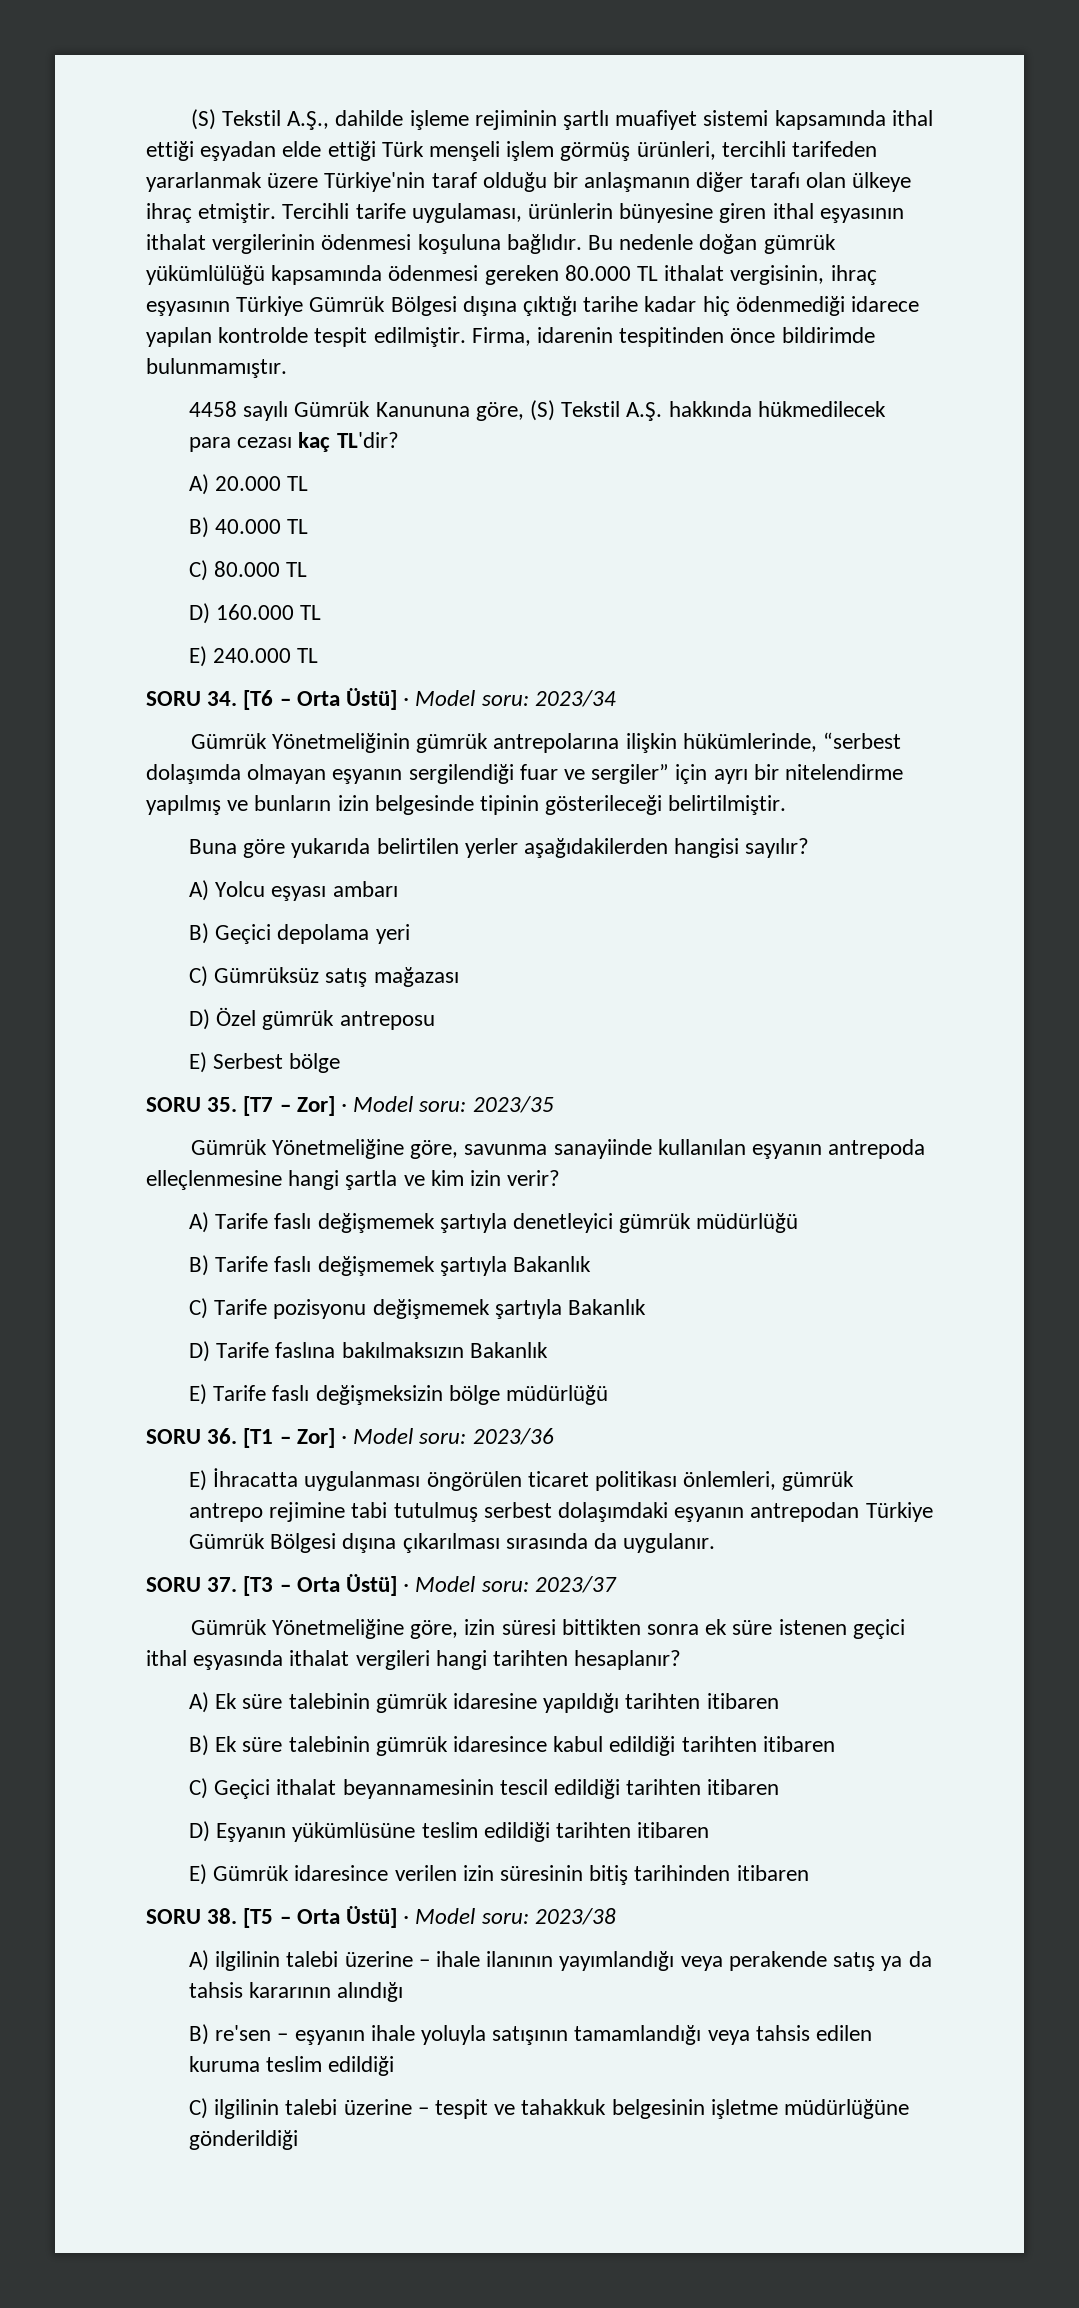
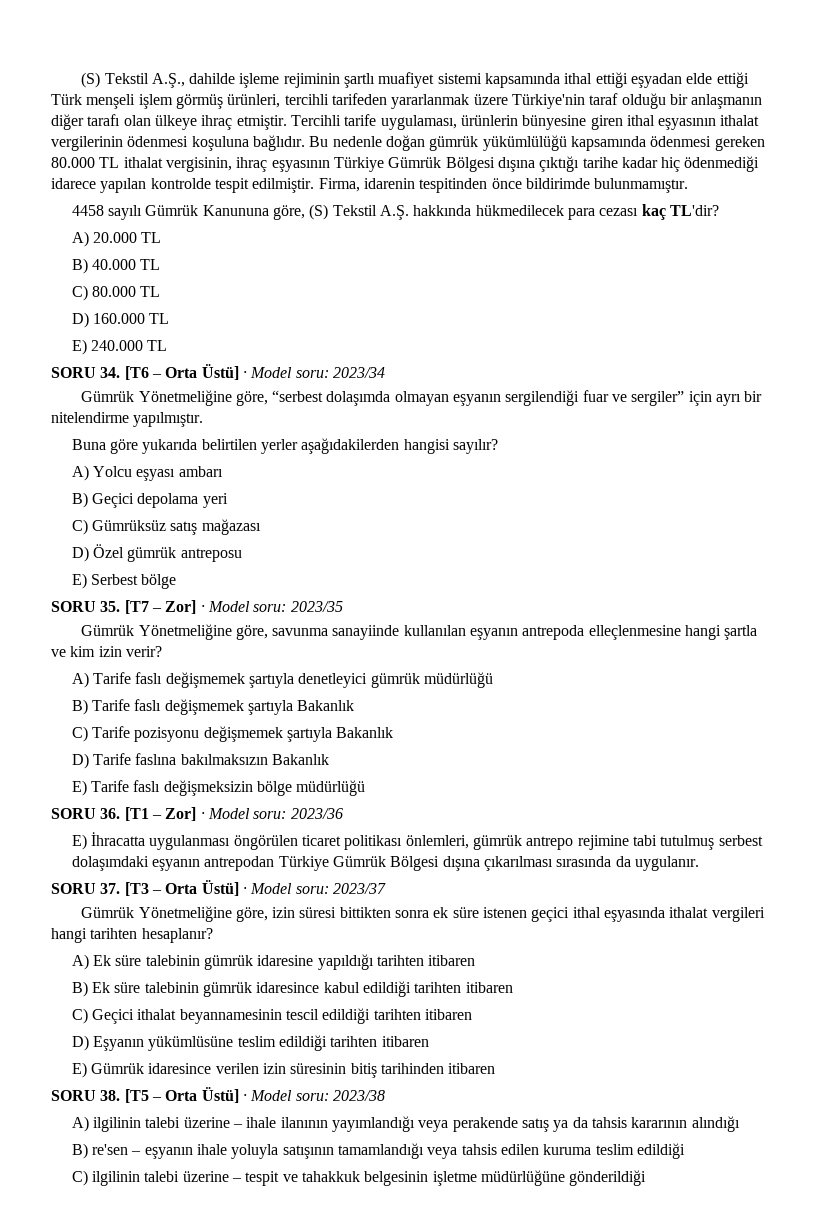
[272,733,817,753] Yönetmeliğinin gümrük antrepolarına ilişkin hükümlerinde, -> [138,390,268,406] Yönetmeliğine göre,
[146,795,787,815] yapılmış ve bunların izin belgesinde tipinin gösterileceği belirtilmiştir. -> [133,412,204,427] yapılmıştır.

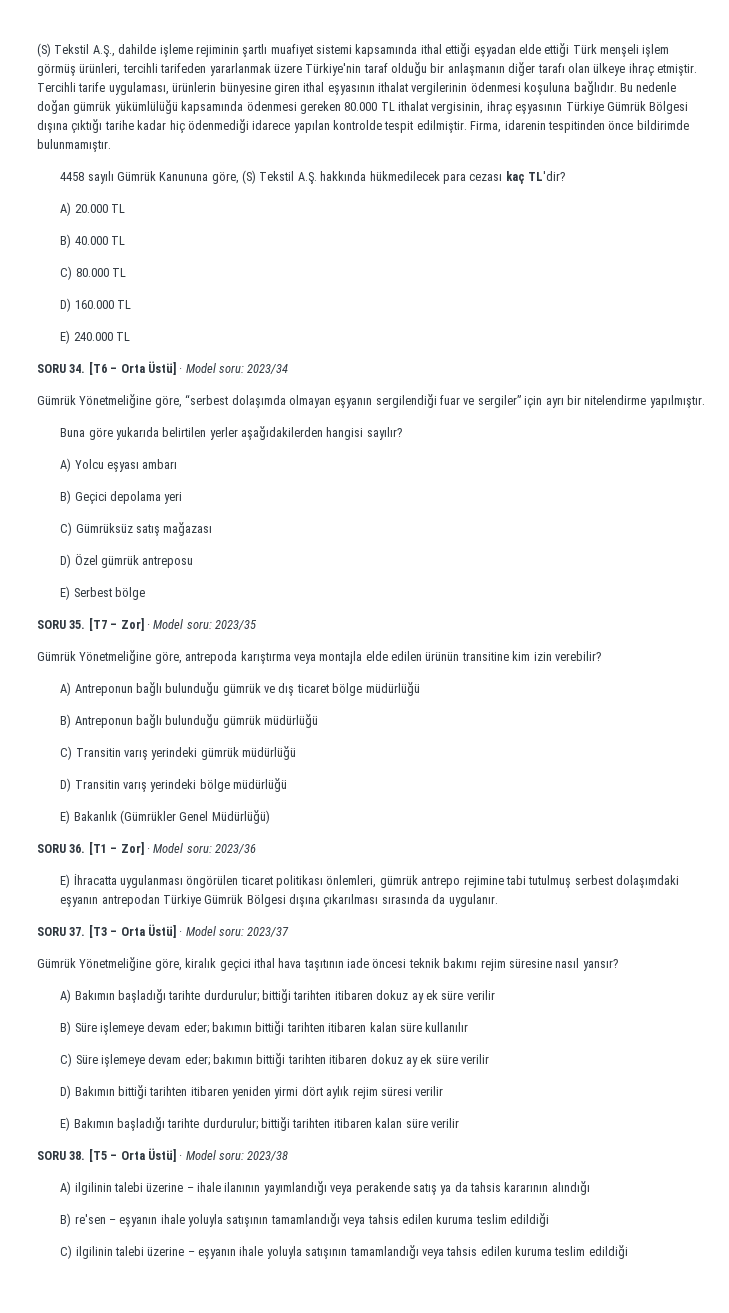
[272,625,758,640] [51,649,66,657] savunma sanayiinde kullanılan eşyanın antrepoda elleçlenmesine hangi şartla ve -> [185,651,509,664] antrepoda karıştırma veya montajla elde edilen ürünün transitine
[125,646,162,657] [71,672,494,688] [71,699,355,715] [71,726,394,742] [71,753,330,769] [71,780,366,796] verir? // A) Tarife faslı değişmemek şartıyla denetleyici gümrük müdürlüğü // B) Tarife faslı değişmemek şartıyla Bakanlık // C) Tarife pozisyonu değişmemek şartıyla Bakanlık // D) Tarife faslına bakılmaksızın Bakanlık // E) Tarife faslı değişmeksizin bölge müdürlüğü -> [554,651,601,661] [60,682,420,696] [60,714,319,728] [60,746,297,760] [60,778,288,792] [60,810,270,824] verebilir? // A) Antreponun bağlı bulunduğu gümrük ve dış ticaret bölge müdürlüğü // B) Antreponun bağlı bulunduğu gümrük müdürlüğü // C) Transitin varış yerindeki gümrük müdürlüğü // D) Transitin varış yerindeki bölge müdürlüğü // E) Bakanlık (Gümrükler Genel Müdürlüğü)
[272,907,765,922] [51,928,213,943] [71,954,476,970] [71,981,513,997] [71,1008,473,1024] [71,1035,429,1051] [71,1062,496,1078] izin süresi bittikten sonra ek süre istenen geçici ithal eşyasında ithalat vergileri hangi tarihten hesaplanır? // A) Ek süre talebinin gümrük idaresine yapıldığı tarihten itibaren // B) Ek süre talebinin gümrük idaresince kabul edildiği tarihten itibaren // C) Geçici ithalat beyannamesinin tescil edildiği tarihten itibaren // D) Eşyanın yükümlüsüne teslim edildiği tarihten itibaren // E) Gümrük idaresince verilen izin süresinin bitiş tarihinden itibaren -> [185,958,618,971] [60,989,495,1003] [60,1021,469,1035] [60,1053,490,1067] [60,1085,444,1099] [60,1117,459,1131] kiralık geçici ithal hava taşıtının iade öncesi teknik bakımı rejim süresine nasıl yansır? // A) Bakımın başladığı tarihte durdurulur; bittiği tarihten itibaren dokuz ay ek süre verilir // B) Süre işlemeye devam eder; bakımın bittiği tarihten itibaren kalan süre kullanılır // C) Süre işlemeye devam eder; bakımın bittiği tarihten itibaren dokuz ay ek süre verilir // D) Bakımın bittiği tarihten itibaren yeniden yirmi dört aylık rejim süresi verilir // E) Bakımın başladığı tarihte durdurulur; bittiği tarihten itibaren kalan süre verilir
[245,1170,647,1186] tespit ve tahakkuk belgesinin işletme müdürlüğüne gönderildiği -> [198,1245,628,1259] eşyanın ihale yoluyla satışının tamamlandığı veya tahsis edilen kuruma teslim edildiği

